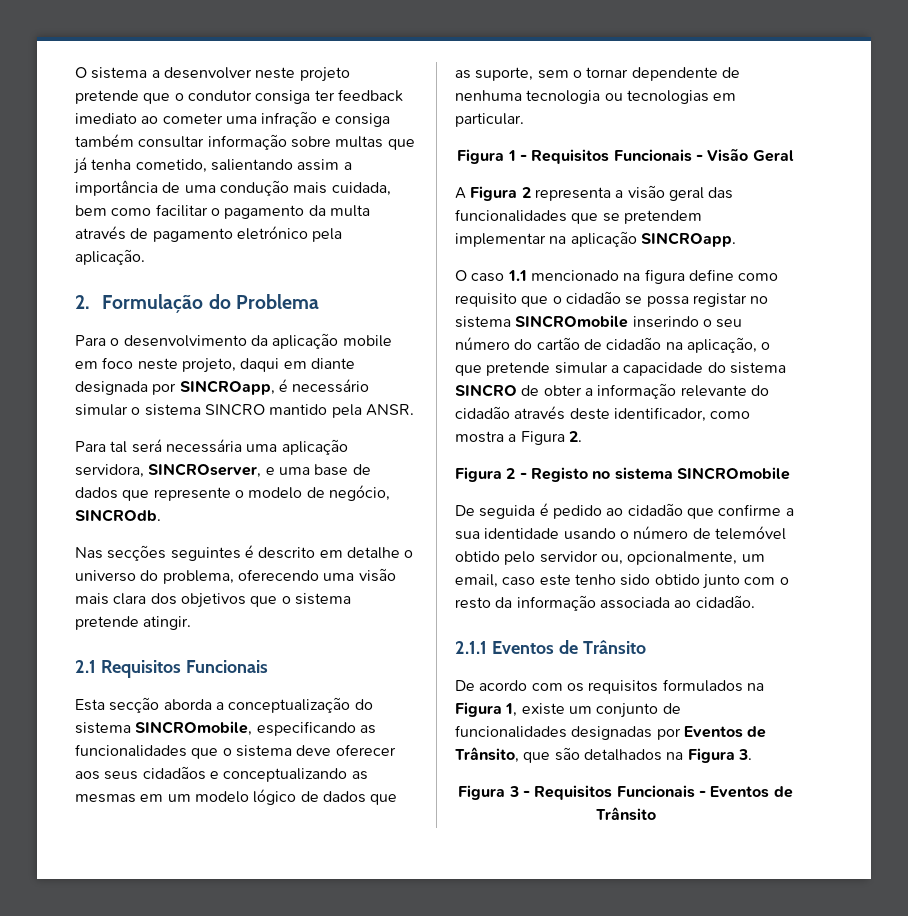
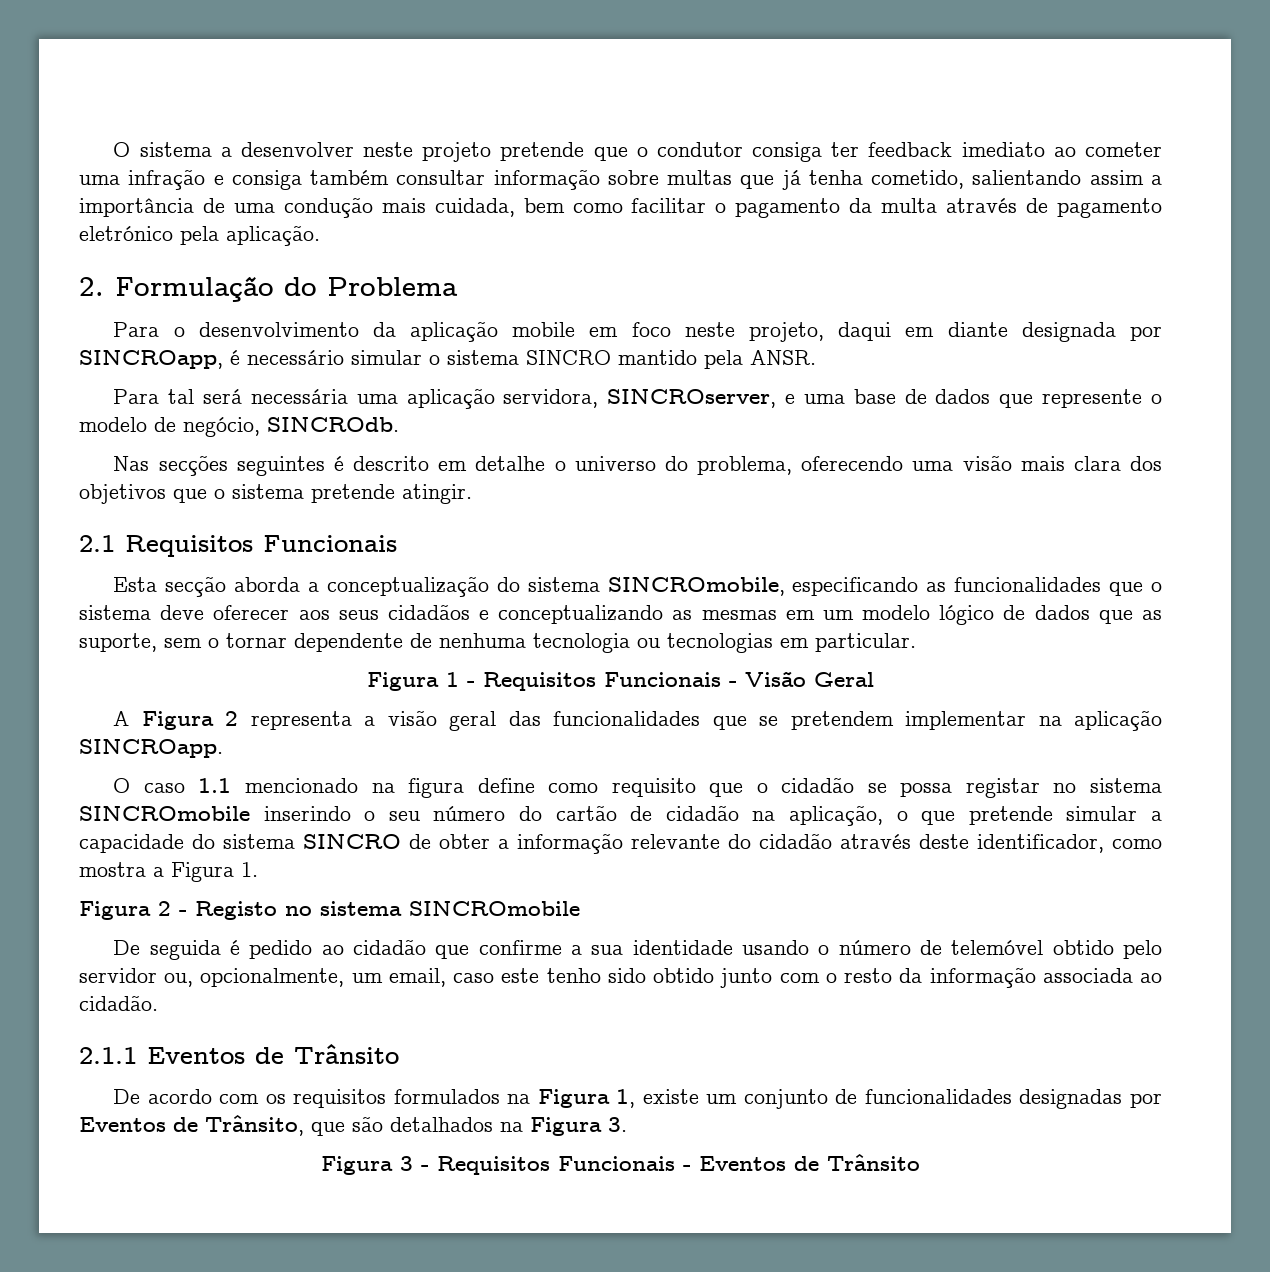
[568,431,582,442] 2. -> [241,862,258,877] 1.

